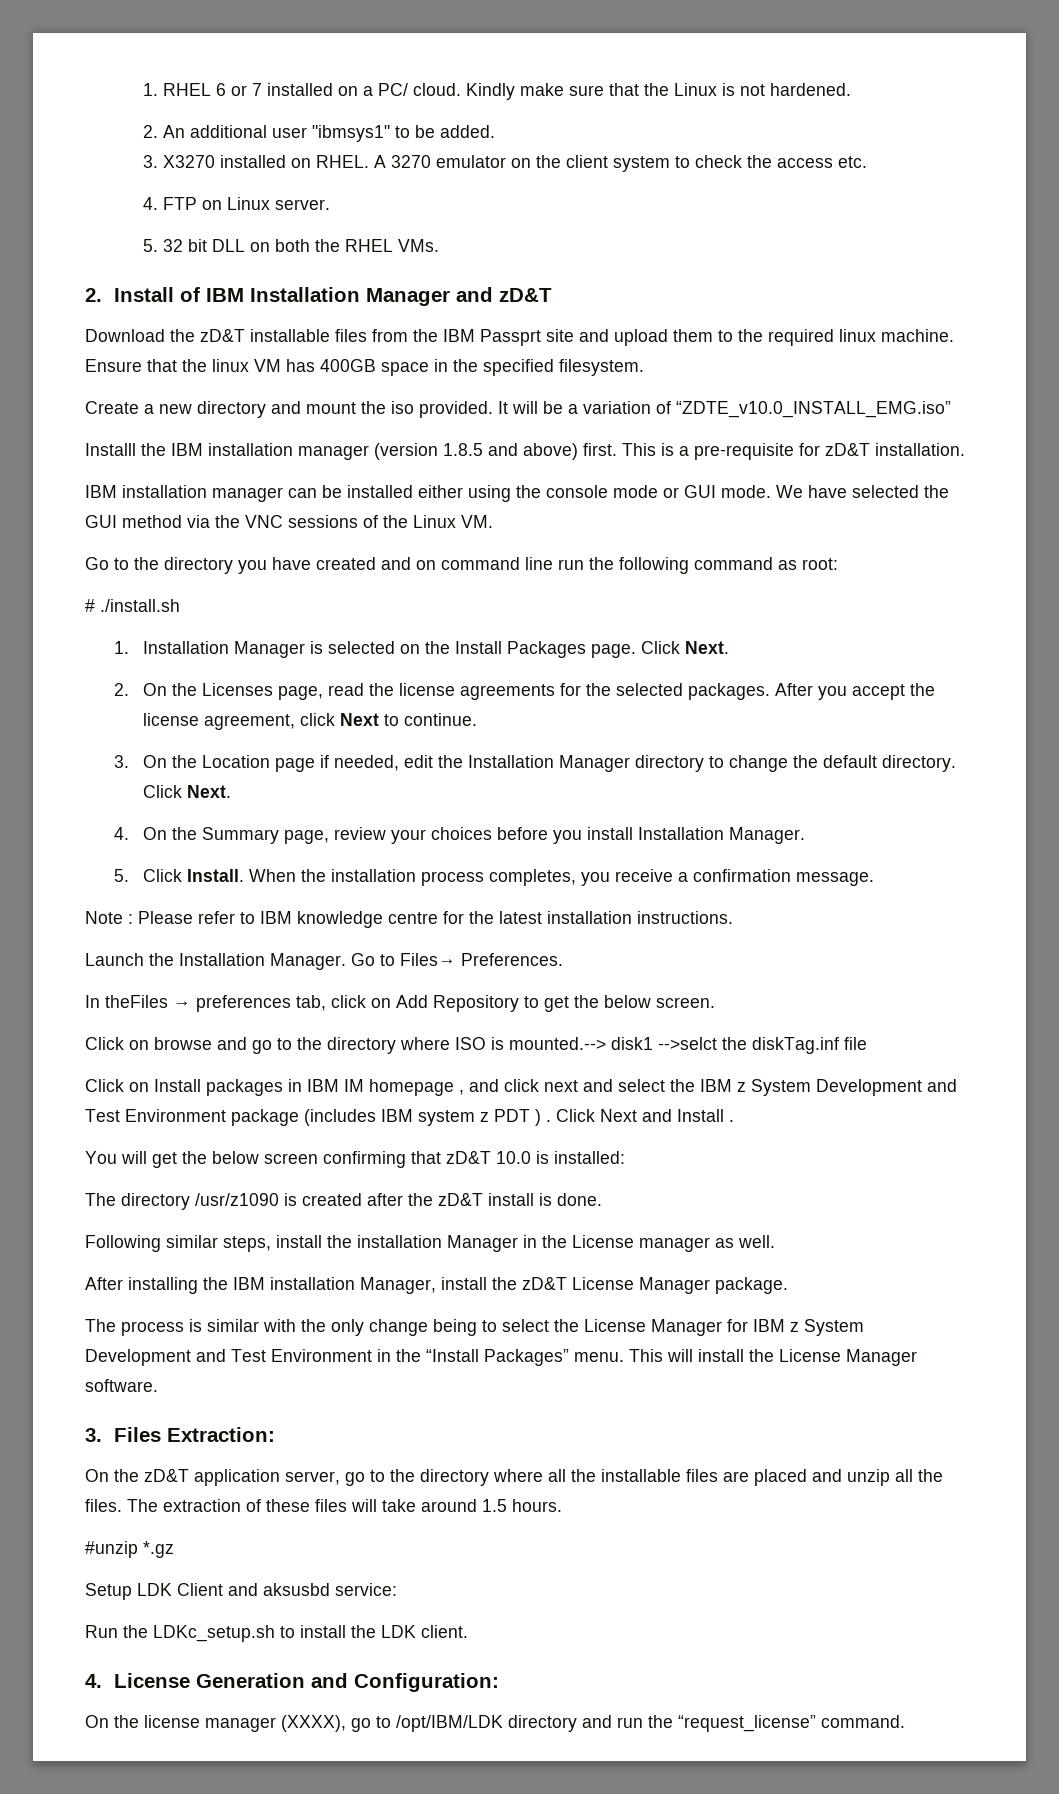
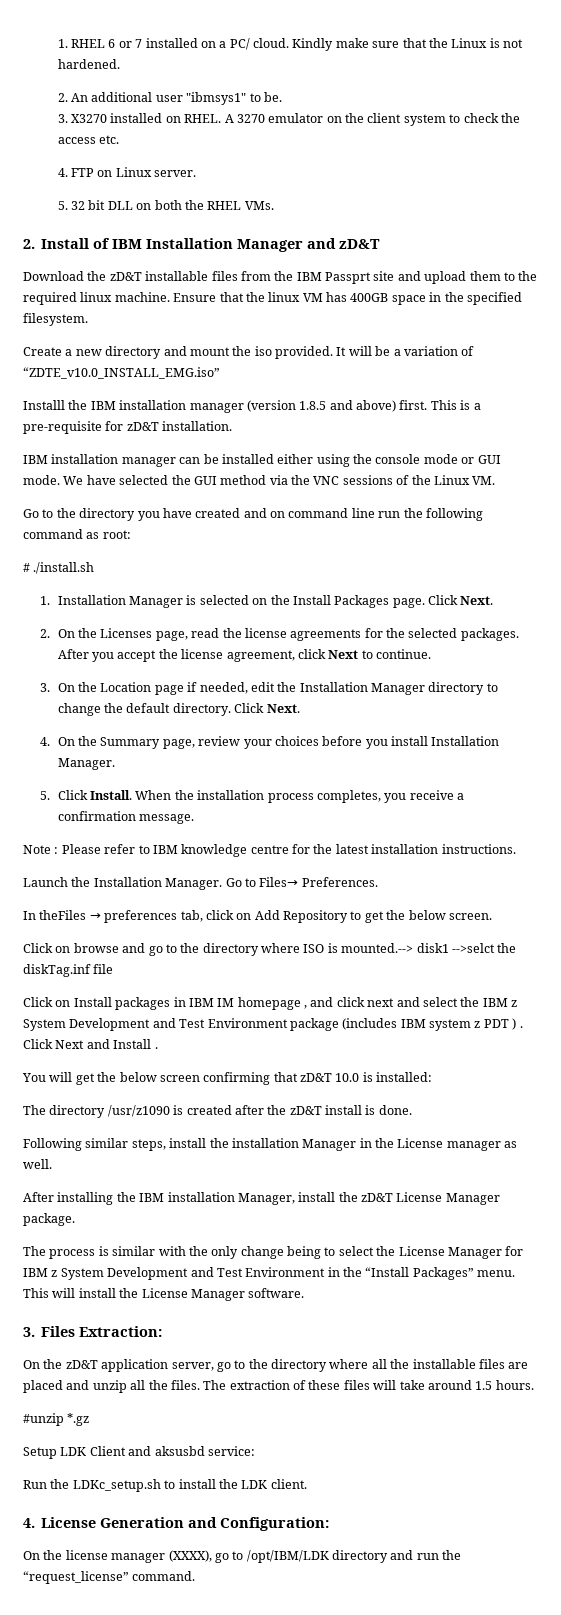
[415,125,496,138] be added. -> [263,92,282,102] be.

